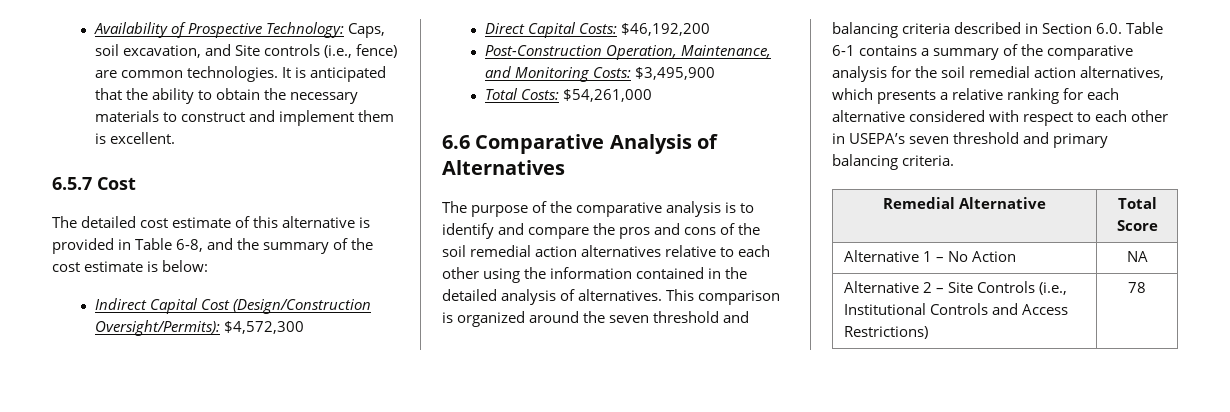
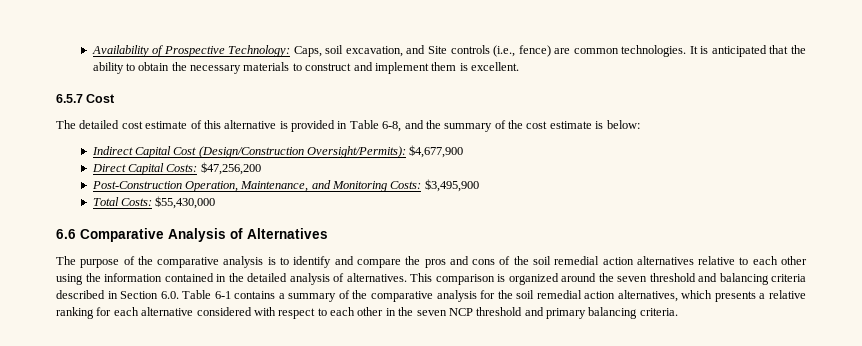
[224,321,305,334] $4,572,300 -> [409,145,464,158] $4,677,900
[621,23,711,36] $46,192,200 -> [200,162,261,175] $47,256,200
[563,89,653,102] $54,261,000 -> [155,196,216,209] $55,430,000
[849,133,950,144] USEPA’s seven -> [398,307,473,316] the seven NCP
[882,197,1047,209] [1117,197,1157,209] [1116,220,1158,231] [843,250,1016,262] [1126,251,1148,262] [843,281,1067,295] [843,303,1068,315] [843,326,928,339] [1128,282,1146,293] // Remedial Alternative | Total Score // Alternative 1 – No Action | NA // Alternative 2 – Site Controls (i.e., Institutional Controls and Access Restrictions) | 78 -> (678, 312) none

